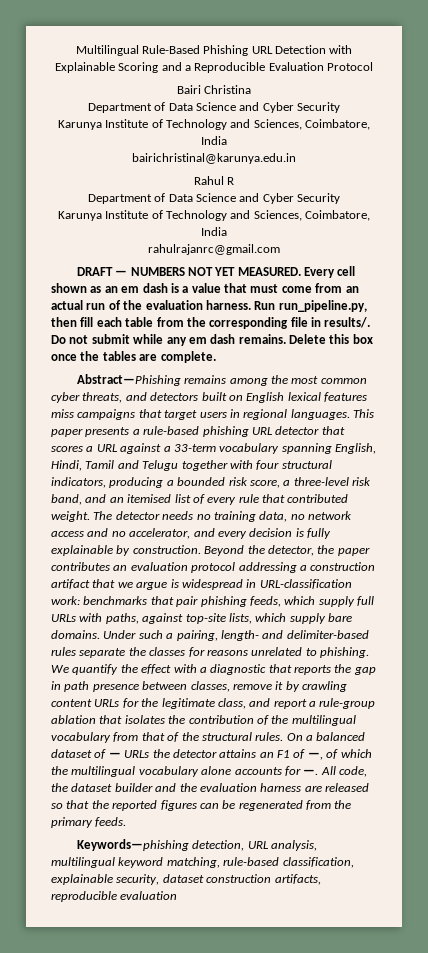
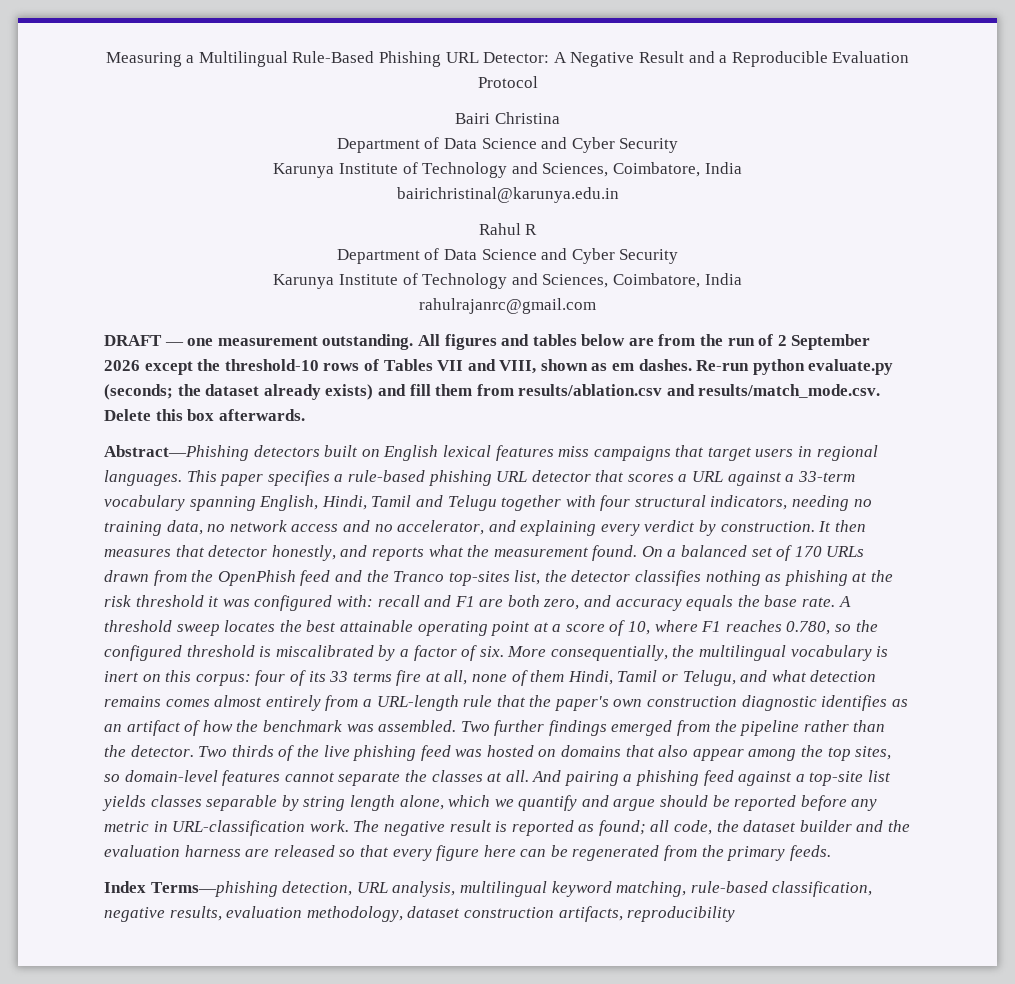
(75, 50) none -> [105,52,195,67] Measuring a
[275,45,353,54] [54,62,159,73] Detection with Explainable Scoring -> [483,51,684,67] Detector: A Negative Result
[130,266,356,278] [51,283,359,293] [51,300,367,312] [51,317,371,329] [51,334,373,346] [51,351,216,363] [76,374,367,386] [51,392,147,403] NUMBERS NOT YET MEASURED. Every cell shown as an em dash is a value that must come from an actual run of the evaluation harness. Run run_pipeline.py, then fill each table from the corresponding file in results/. Do not submit while any em dash remains. Delete this box once the tables are complete. // Abstract—Phishing remains among the most common cyber threats, and -> [187,334,871,350] [104,359,894,375] [104,384,881,400] [104,409,305,421] [104,445,249,461] one measurement outstanding. All figures and tables below are from the run of 2 September 2026 except the threshold-10 rows of Tables VII and VIII, shown as em dashes. Re-run python evaluate.py (seconds; the dataset already exists) and fill them from results/ablation.csv and results/match_mode.csv. Delete this box afterwards. // Abstract—Phishing
[85,427,130,437] presents -> [267,470,330,486] specifies
[109,477,371,488] [51,494,349,505] [51,511,194,522] producing a bounded risk score, a three-level risk band, and an itemised list of every rule that contributed weight. The detector needs -> [792,495,850,511] needing
[217,528,331,539] [51,545,370,556] [51,562,376,573] [51,579,352,590] [51,596,374,607] [51,613,352,624] [51,630,369,641] [51,647,369,658] [51,664,376,675] [51,681,347,692] [51,698,376,709] [51,715,356,726] [51,732,366,743] [51,749,372,760] [51,766,336,777] every decision is fully explainable by construction. Beyond the detector, the paper contributes an evaluation protocol addressing a construction artifact that we argue is widespread in URL-classification work: benchmarks that pair phishing feeds, which supply full URLs with paths, against top-site lists, which supply bare domains. Under such a pairing, length- and delimiter-based rules separate the classes for reasons unrelated to phishing. We quantify the effect with a diagnostic that reports the gap in path presence between classes, remove it by crawling content URLs for the legitimate class, and report a rule-group ablation that isolates the contribution of the multilingual vocabulary from that of the structural rules. On a balanced dataset of — URLs the detector attains an F1 of —, of which the multilingual vocabulary alone accounts for —. All -> [520,520,866,536] [104,545,865,561] [104,570,894,586] [104,595,851,611] [104,620,878,636] [104,645,889,661] [104,670,877,686] [104,695,908,711] [104,720,886,736] [104,745,892,761] [104,770,892,786] [102,795,878,811] [104,820,670,836] explaining every verdict by construction. It then measures that detector honestly, and reports what the measurement found. On a balanced set of 170 URLs drawn from the OpenPhish feed and the Tranco top-sites list, the detector classifies nothing as phishing at the risk threshold it was configured with: recall and F1 are both zero, and accuracy equals the base rate. A threshold sweep locates the best attainable operating point at a score of 10, where F1 reaches 0.780, so the configured threshold is miscalibrated by a factor of six. More consequentially, the multilingual vocabulary is inert on this corpus: four of its 33 terms fire at all, none of them Hindi, Tamil or Telugu, and what detection remains comes almost entirely from a URL-length rule that the paper's own construction diagnostic identifies as an artifact of how the benchmark was assembled. Two further findings emerged from the pipeline rather than the detector. Two thirds of the live phishing feed was hosted on domains that also appear among the top sites, so domain-level features cannot separate the classes at all. And pairing a phishing feed against a top-site list yields classes separable by string length alone, which we quantify and argue should be reported before any metric in URL-classification work. The negative result is reported as found; all
[91,800,197,811] the reported figures -> [392,845,516,861] every figure here
[76,839,189,851] Keywords—phishing -> [104,881,278,897] Index Terms—phishing
[51,874,160,885] explainable security, -> [104,906,403,922] negative results, evaluation methodology,
[51,891,178,902] reproducible evaluation -> [627,906,736,922] reproducibility

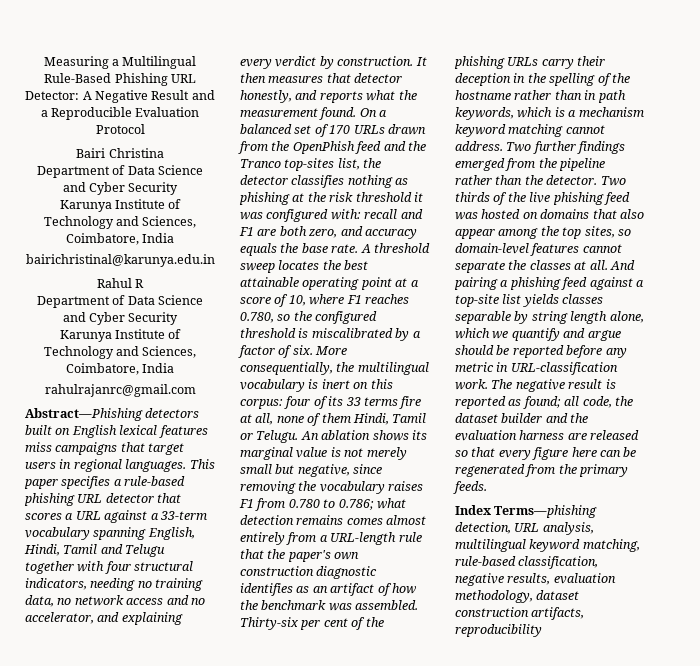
[104,334,871,350] [104,359,894,375] [104,384,881,400] [104,409,305,421] // DRAFT — one measurement outstanding. All figures and tables below are from the run of 2 September 2026 except the threshold-10 rows of Tables VII and VIII, shown as em dashes. Re-run python evaluate.py (seconds; the dataset already exists) and fill them from results/ablation.csv and results/match_mode.csv. Delete this box afterwards. -> (196, 390) none
[682,670,768,686] Telugu, and -> [256,430,427,443] [240,447,407,460] [240,464,383,477] [240,481,424,494] [239,498,374,511] Telugu. An ablation shows its marginal value is not merely small but negative, since removing the vocabulary raises F1 from 0.780 to 0.786;
(457, 726) none -> [240,617,384,630] [454,56,606,69] [455,73,630,86] [455,90,626,103] [455,107,644,120] [455,124,605,137] [455,141,503,151] Thirty-six per cent of the phishing URLs carry their deception in the spelling of the hostname rather than in path keywords, which is a mechanism keyword matching cannot address.

